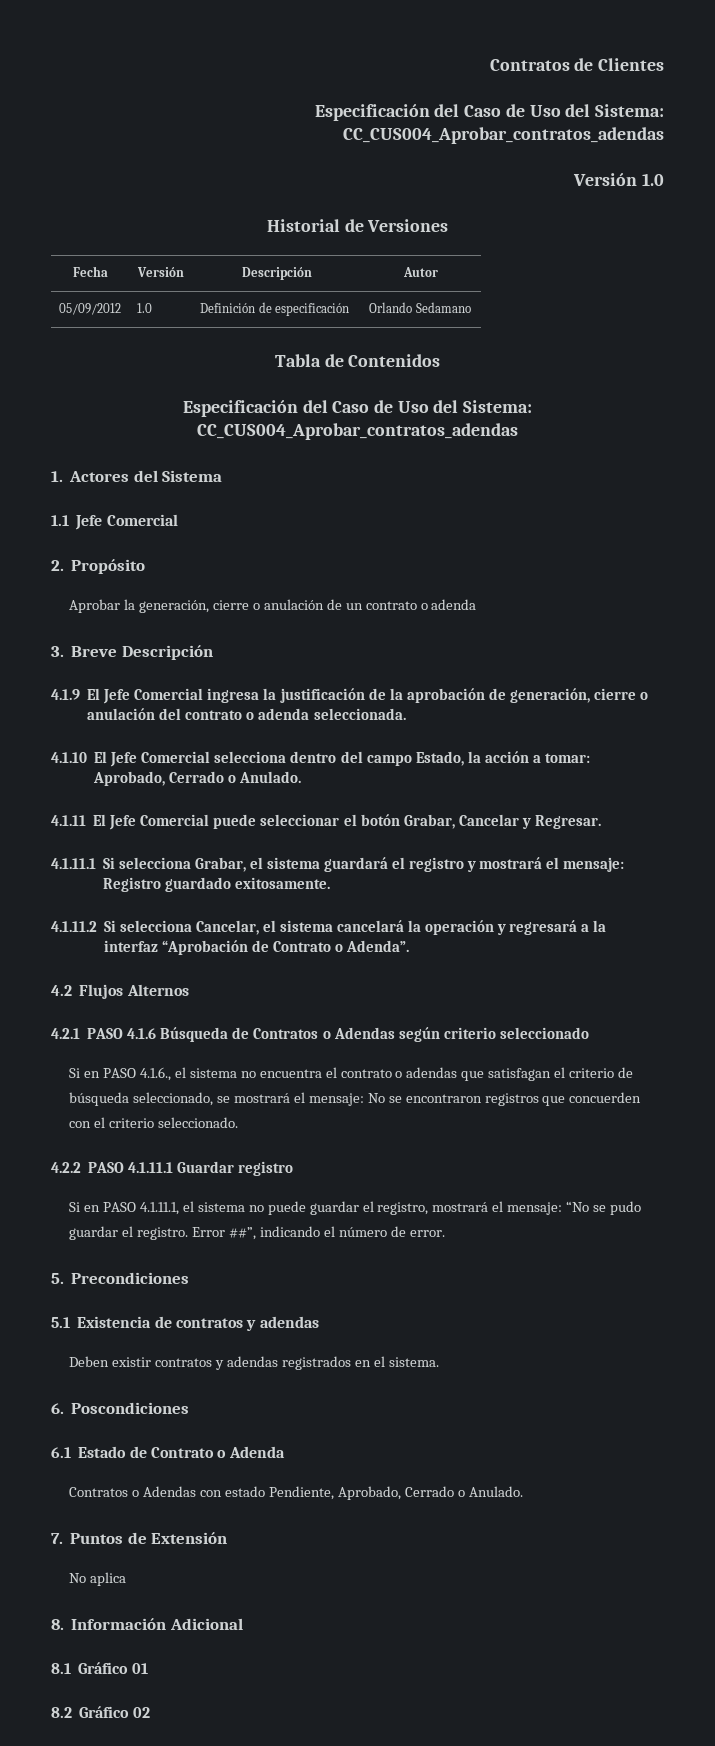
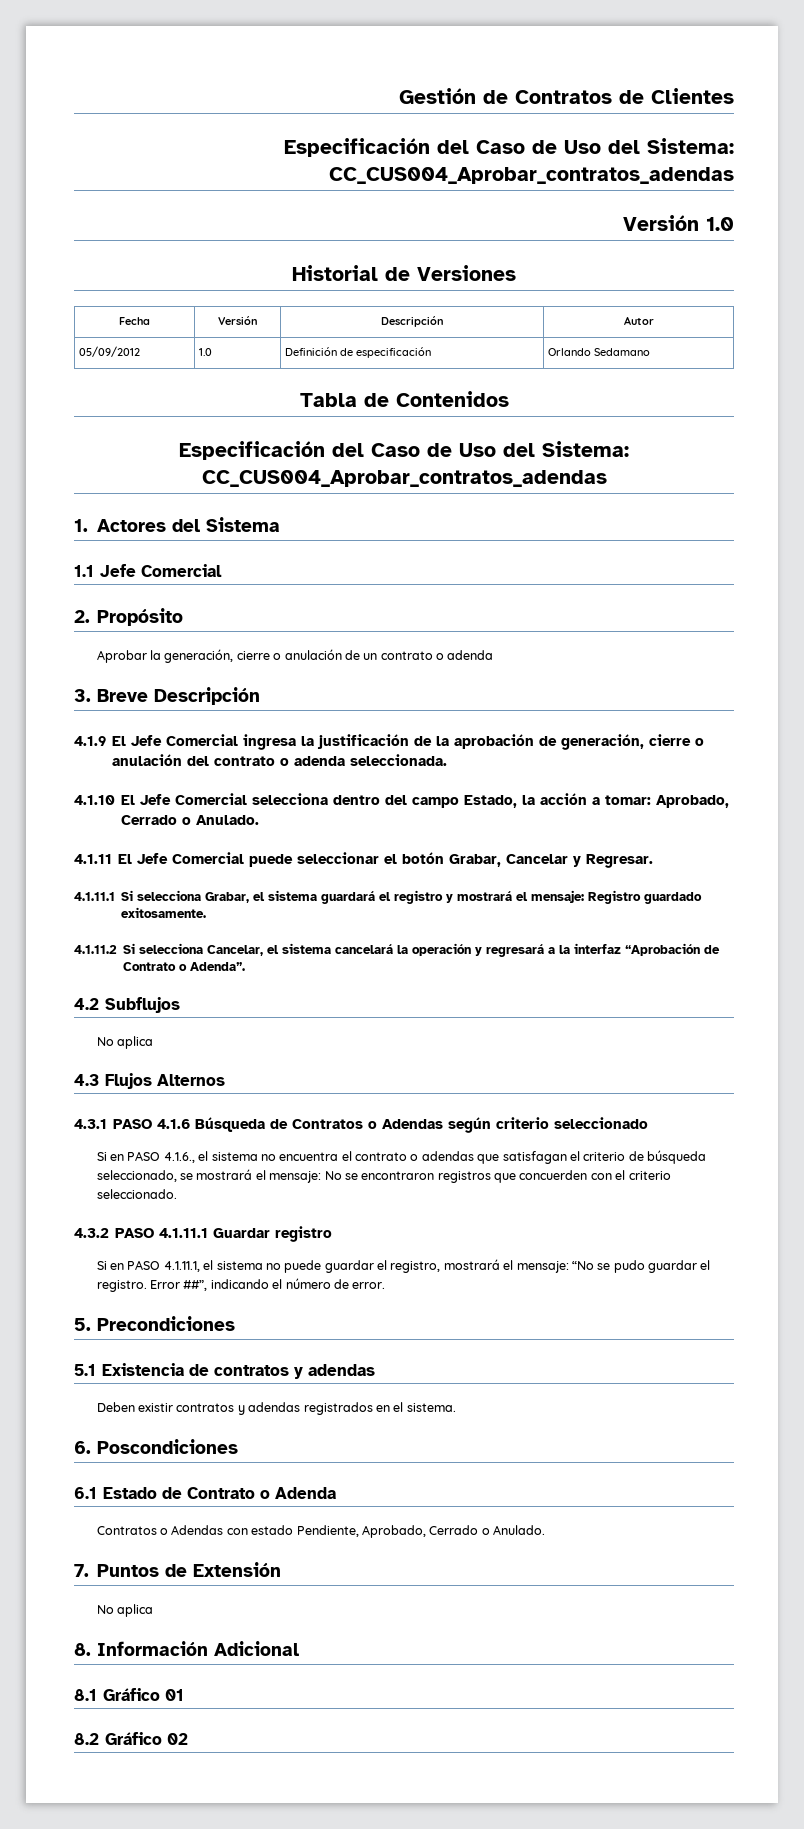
(489, 65) none -> [399,88,508,104] Gestión de
(72, 990) none -> [105,997,181,1013] [96,1036,154,1049] [74,1074,99,1086] Subflujos // No aplica // 4.3
[51,1028,80,1039] 4.2.1 -> [74,1119,107,1129] 4.3.1
[51,1162,81,1173] 4.2.2 -> [74,1228,109,1238] 4.3.2

